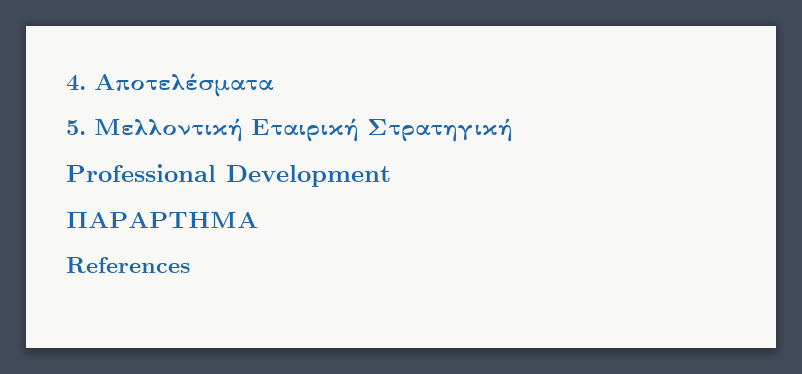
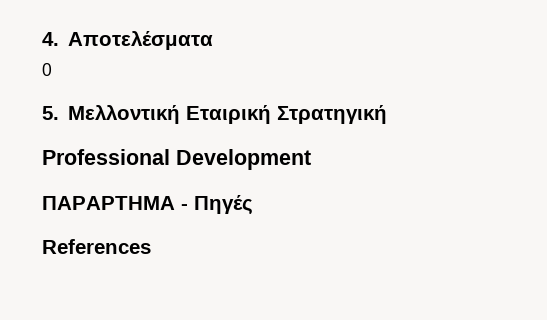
(274, 85) none -> [42,63,52,76] // 0
(258, 220) none -> [181,195,253,215] - Πηγές

